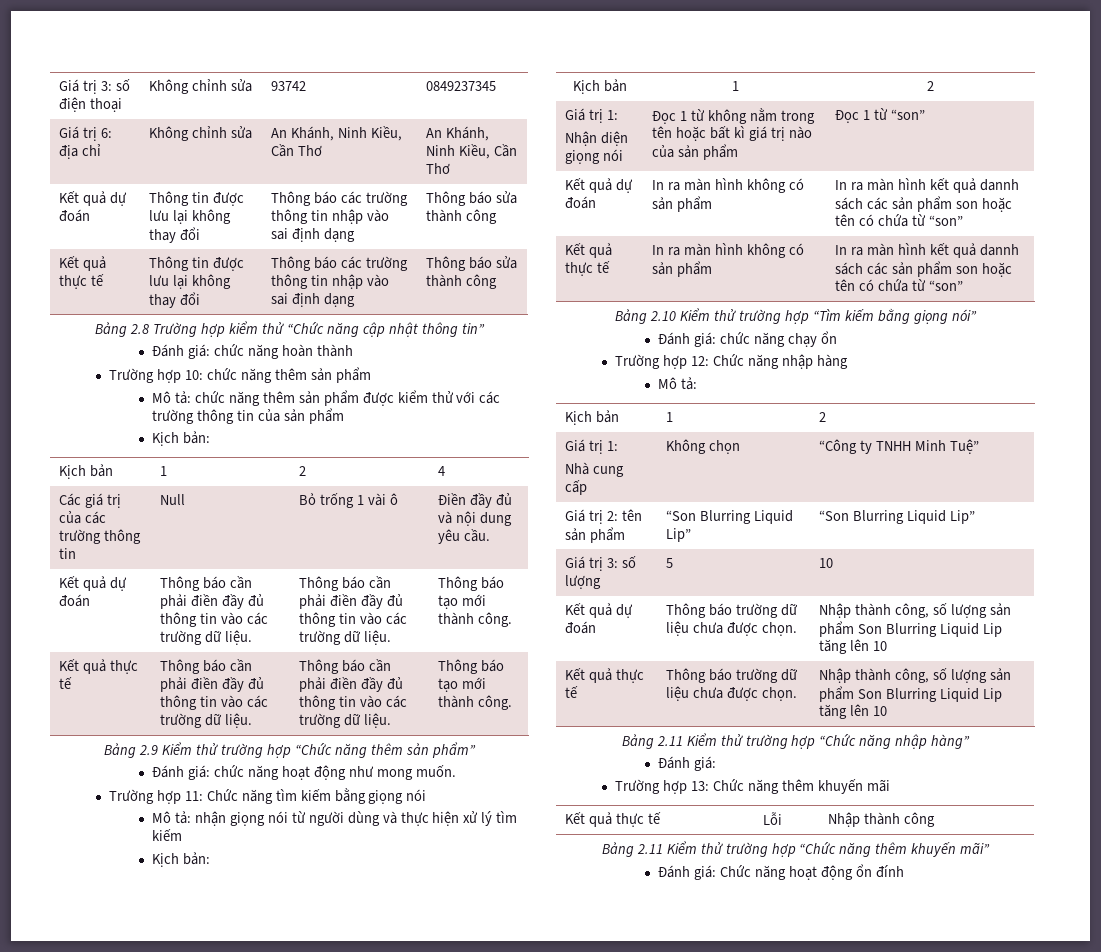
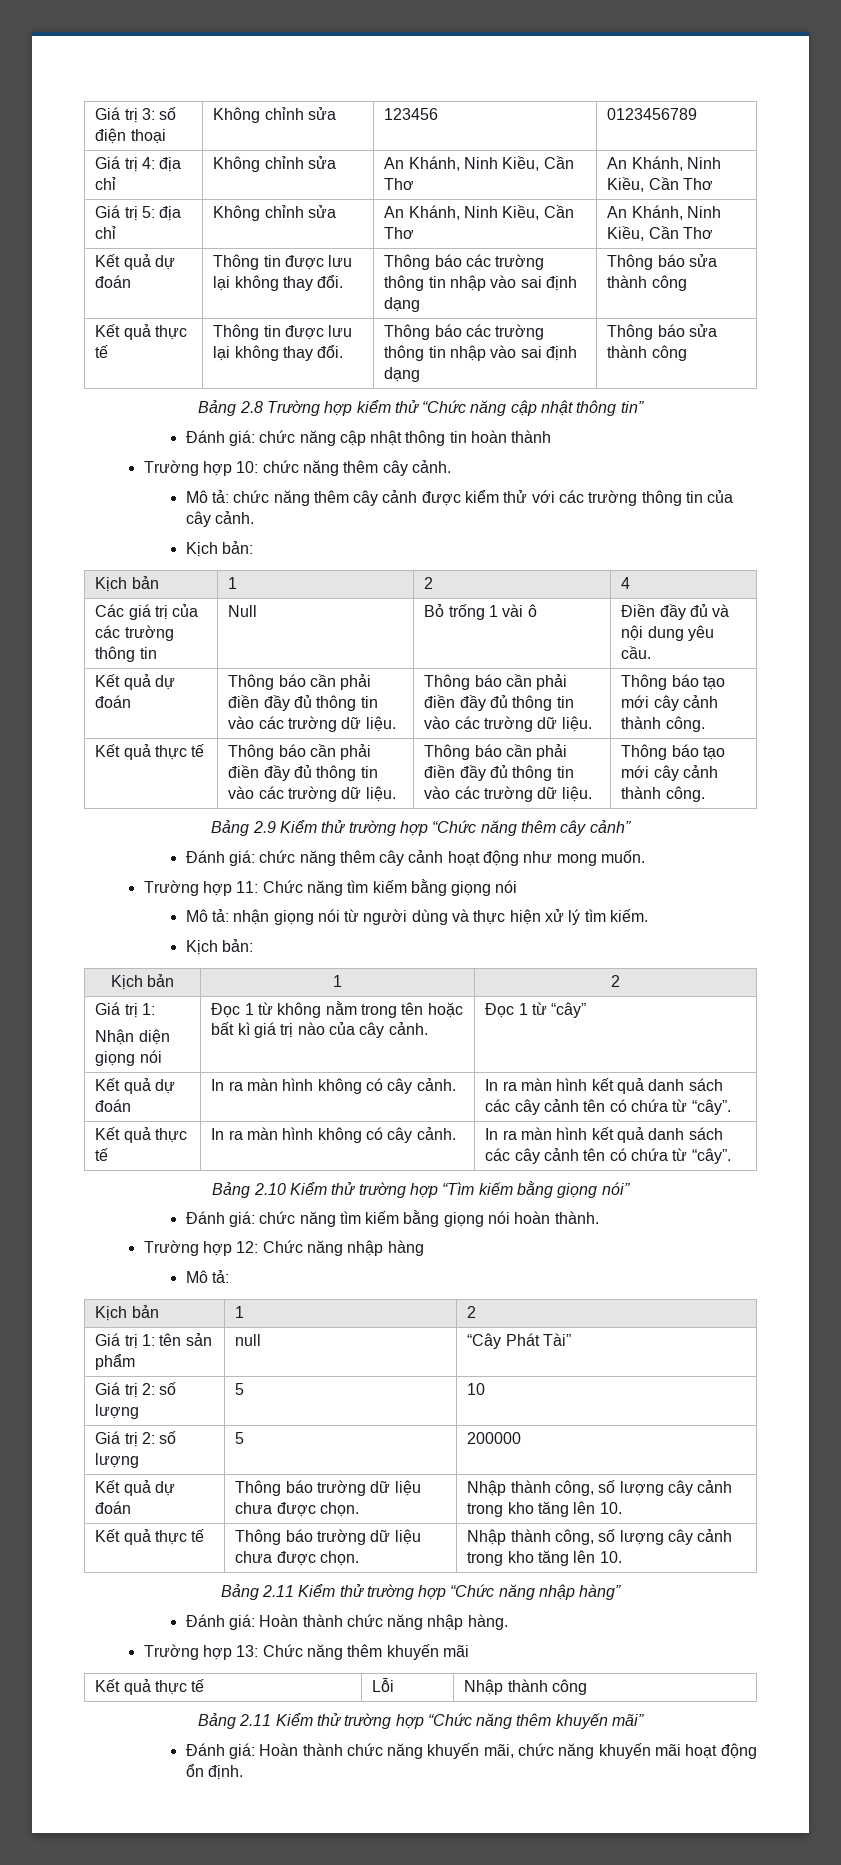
[271,81,307,91] [426,81,497,91] [59,126,113,141] 93742 | 0849237345 // Giá trị 6: -> [384,108,439,120] [607,108,698,120] [95,156,182,172] [95,177,117,190] [213,156,336,172] [384,156,574,171] [384,178,415,190] [607,156,721,171] [607,177,713,192] [95,205,155,221] 123456 | 0123456789 // Giá trị 4: địa chỉ | Không chỉnh sửa | An Khánh, Ninh Kiều, Cần Thơ | An Khánh, Ninh Kiều, Cần Thơ // Giá trị 5:
[180,227,201,240] đổi -> [317,275,344,288] đổi.
[180,292,201,305] đổi -> [317,345,344,358] đổi.
(280, 351) none -> [339,430,467,446] cập nhật thông tin
[310,367,371,383] sản phẩm -> [382,460,451,476] cây cảnh.
[298,390,359,406] sản phẩm -> [353,490,418,506] cây cảnh
[284,408,344,424] sản phẩm -> [185,511,254,527] cây cảnh.
(487, 600) none -> [653,695,718,711] cây cảnh
(487, 683) none -> [653,765,718,781] cây cảnh
[405,742,476,758] [152,765,280,780] sản phẩm” // Đánh giá: chức năng -> [560,820,631,836] [185,850,444,866] cây cảnh” // Đánh giá: chức năng thêm cây cảnh
[152,829,183,841] kiếm -> [610,909,649,922] kiếm.
[678,144,739,160] [835,108,926,123] sản phẩm | Đọc 1 từ “son” -> [359,1022,428,1038] [485,1002,587,1018] cây cảnh. | Đọc 1 từ “cây”
[652,196,713,212] [835,178,1019,193] [835,196,1012,212] [835,214,963,227] sản phẩm | In ra màn hình kết quả dannh sách các sản phẩm son hoặc tên có chứa từ “son” -> [387,1078,456,1094] [485,1078,723,1094] [485,1099,731,1115] cây cảnh. | In ra màn hình kết quả danh sách các cây cảnh tên có chứa từ “cây”.
[652,261,713,277] [835,243,1019,258] [835,261,1012,277] [835,279,963,292] sản phẩm | In ra màn hình kết quả dannh sách các sản phẩm son hoặc tên có chứa từ “son” -> [387,1127,456,1143] [485,1127,723,1143] [485,1148,731,1164] cây cảnh. | In ra màn hình kết quả danh sách các cây cảnh tên có chứa từ “cây”.
[788,331,837,347] chạy ổn -> [339,1210,599,1227] tìm kiếm bằng giọng nói hoàn thành.
[565,462,625,477] [565,480,588,495] [666,439,741,454] [819,439,979,454] [565,509,643,524] [565,527,626,543] [666,510,794,524] [666,528,692,542] [819,510,976,524] [565,556,637,571] [565,575,602,589] [666,558,674,568] [819,558,834,568] // Nhà cung cấp | Không chọn | “Công ty TNHH Minh Tuệ” // Giá trị 2: tên sản phẩm | “Son Blurring Liquid Lip” | “Son Blurring Liquid Lip” // Giá trị 3: số lượng | 5 | 10 -> [159,1333,212,1346] [95,1354,136,1370] [235,1334,262,1346] [467,1333,571,1349] [95,1382,177,1398] [95,1404,140,1419] [235,1383,245,1395] [467,1383,486,1395] [95,1431,177,1447] [95,1453,140,1468] [235,1432,245,1444] [467,1432,522,1444] tên sản phẩm | null | “Cây Phát Tài” // Giá trị 2: số lượng | 5 | 10 // Giá trị 2: số lượng | 5 | 200000
[989,603,1011,616] [819,621,1002,637] [819,639,888,654] sản phẩm Son Blurring Liquid Lip tăng lên 10 -> [667,1480,733,1496] [467,1501,622,1517] cây cảnh trong kho tăng lên 10.
[989,668,1011,681] [819,686,1002,702] [819,704,888,719] sản phẩm Son Blurring Liquid Lip tăng lên 10 -> [667,1529,733,1545] [467,1550,622,1566] cây cảnh trong kho tăng lên 10.
(717, 763) none -> [259,1614,508,1630] Hoàn thành chức năng nhập hàng.
[720,865,787,880] Chức năng -> [259,1743,682,1759] Hoàn thành chức năng khuyến mãi, chức năng khuyến mãi
[875,865,904,877] đính -> [207,1765,243,1780] định.

